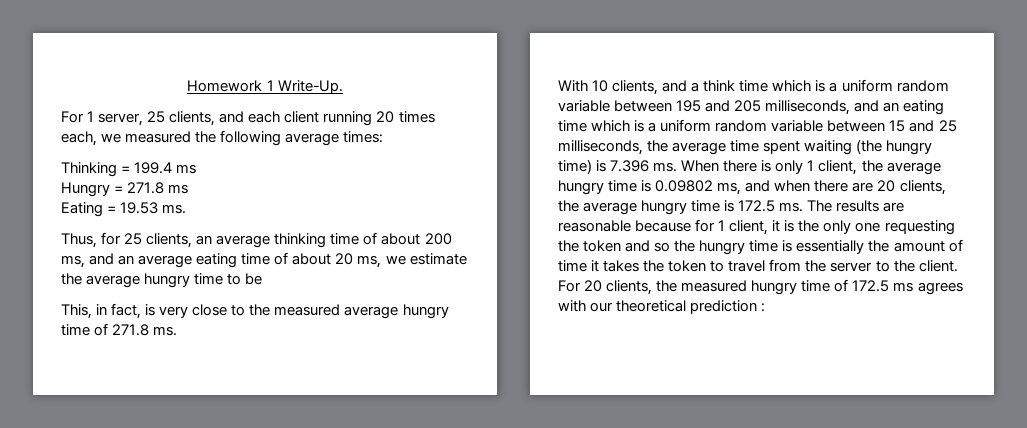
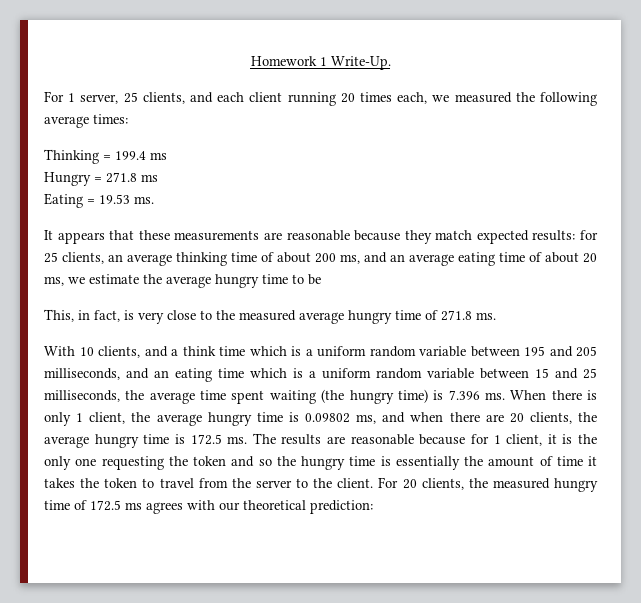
[61,233,97,248] Thus, -> [44,230,576,244] It appears that these measurements are reasonable because they match expected results:
[690,300,766,314] prediction : -> [310,500,373,514] prediction:

